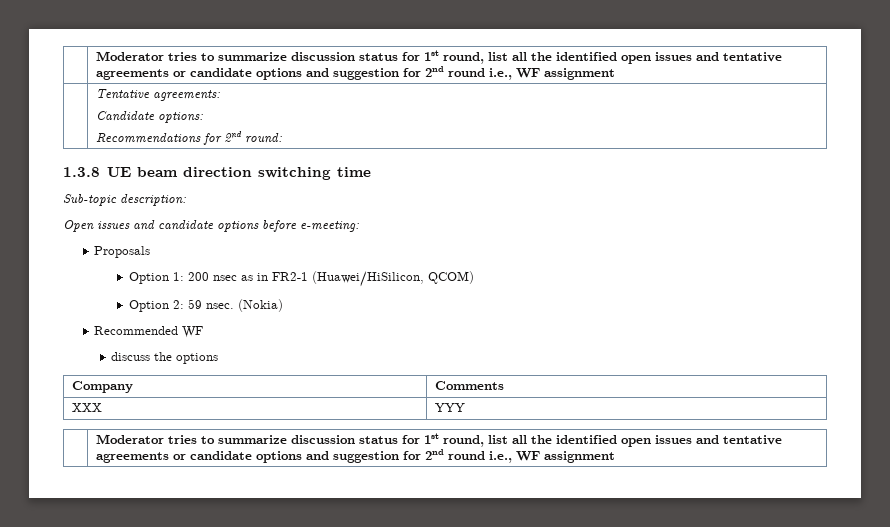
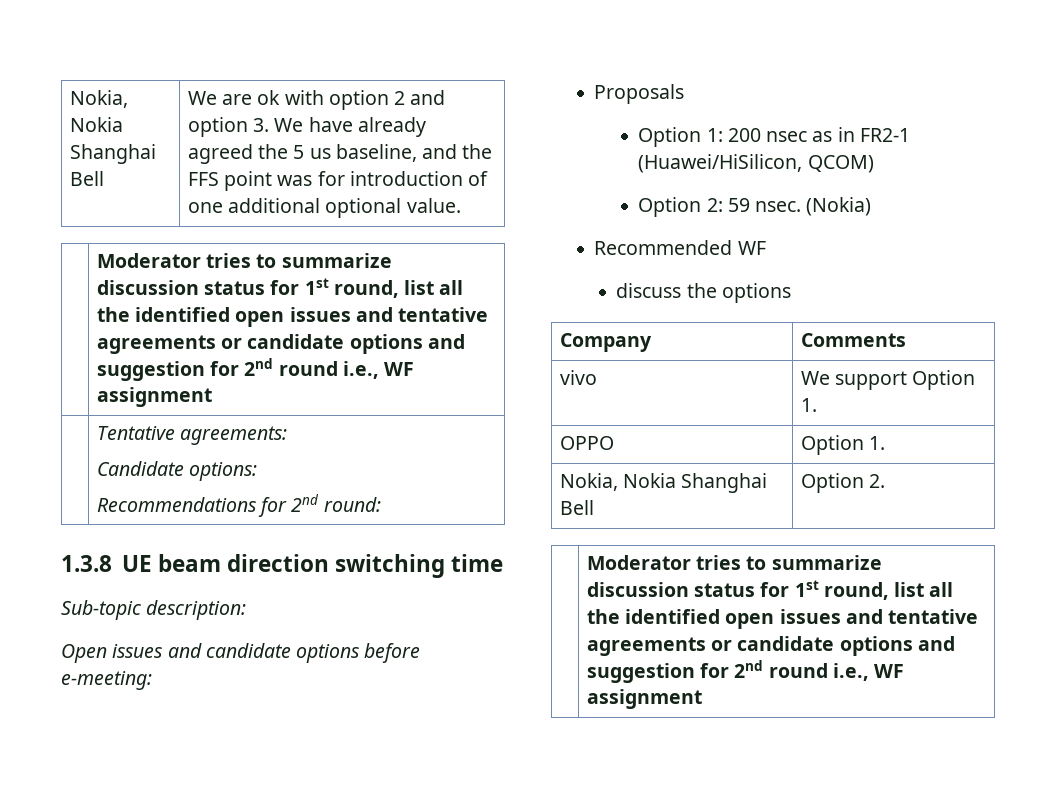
(96, 56) none -> [69,90,128,108] [69,117,123,132] [69,144,156,164] [69,171,104,186] [187,90,446,110] [187,117,426,137] [187,144,493,164] [187,171,489,191] [187,198,461,218] Nokia, Nokia Shanghai Bell | We are ok with option 2 and option 3. We have already agreed the 5 us baseline, and the FFS point was for introduction of one additional optional value. //
[72,403,103,412] [435,403,466,412] XXX | YYY -> [559,370,597,385] [800,370,976,390] [800,398,817,412] [559,436,614,450] [800,435,886,455] [559,473,768,493] [559,500,594,515] [800,473,886,493] vivo | We support Option 1. // OPPO | Option 1. // Nokia, Nokia Shanghai Bell | Option 2.

